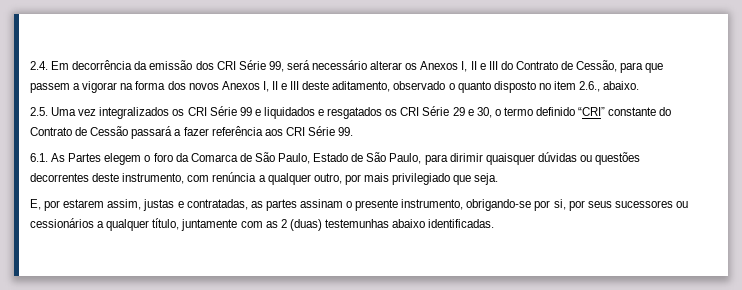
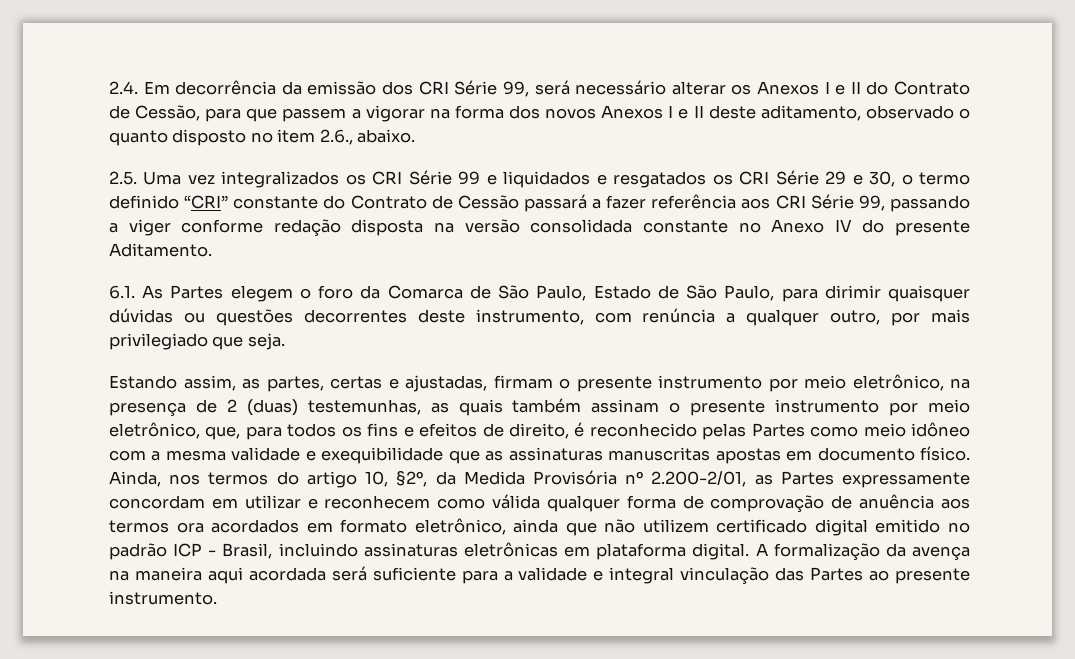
[461,61,498,72] I, II e III -> [824,81,861,95] I e II
[262,81,300,92] I, II e III -> [668,105,704,119] I e II
[338,127,354,136] 99. -> [858,195,970,212] [109,219,971,236] [109,243,212,257] 99, passando a viger conforme redação disposta na versão consolidada constante no Anexo IV do presente Aditamento.
[30,199,688,211] [30,218,495,231] E, por estarem assim, justas e contratadas, as partes assinam o presente instrumento, obrigando-se por si, por seus sucessores ou cessionários a qualquer título, juntamente com as 2 (duas) testemunhas abaixo identificadas. -> [109,374,970,392] [109,398,970,416] [109,422,970,440] [109,446,970,464] [109,470,970,488] [109,494,970,512] [109,518,971,536] [109,542,971,560] [109,566,971,584] [109,591,217,605] Estando assim, as partes, certas e ajustadas, firmam o presente instrumento por meio eletrônico, na presença de 2 (duas) testemunhas, as quais também assinam o presente instrumento por meio eletrônico, que, para todos os fins e efeitos de direito, é reconhecido pelas Partes como meio idôneo com a mesma validade e exequibilidade que as assinaturas manuscritas apostas em documento físico. Ainda, nos termos do artigo 10, §2º, da Medida Provisória nº 2.200-2/01, as Partes expressamente concordam em utilizar e reconhecem como válida qualquer forma de comprovação de anuência aos termos ora acordados em formato eletrônico, ainda que não utilizem certificado digital emitido no padrão ICP - Brasil, incluindo assinaturas eletrônicas em plataforma digital. A formalização da avença na maneira aqui acordada será suficiente para a validade e integral vinculação das Partes ao presente instrumento.

